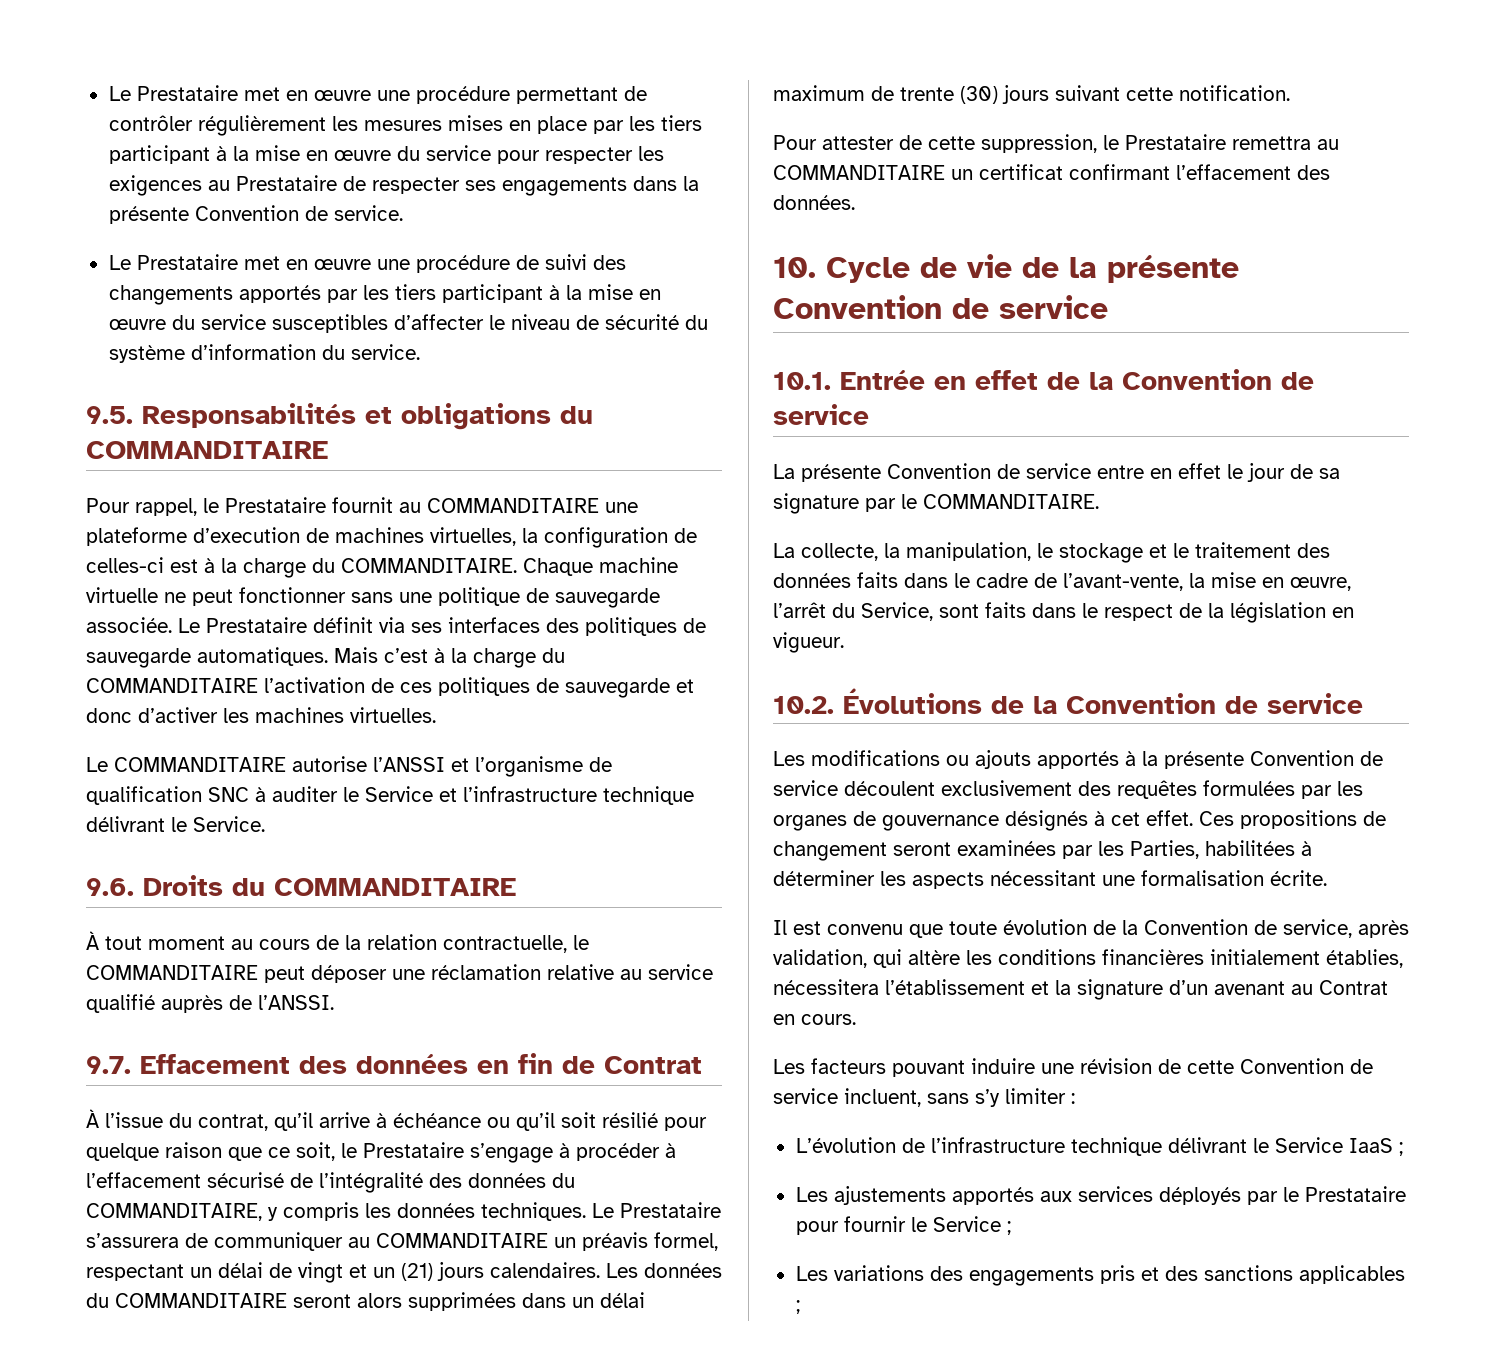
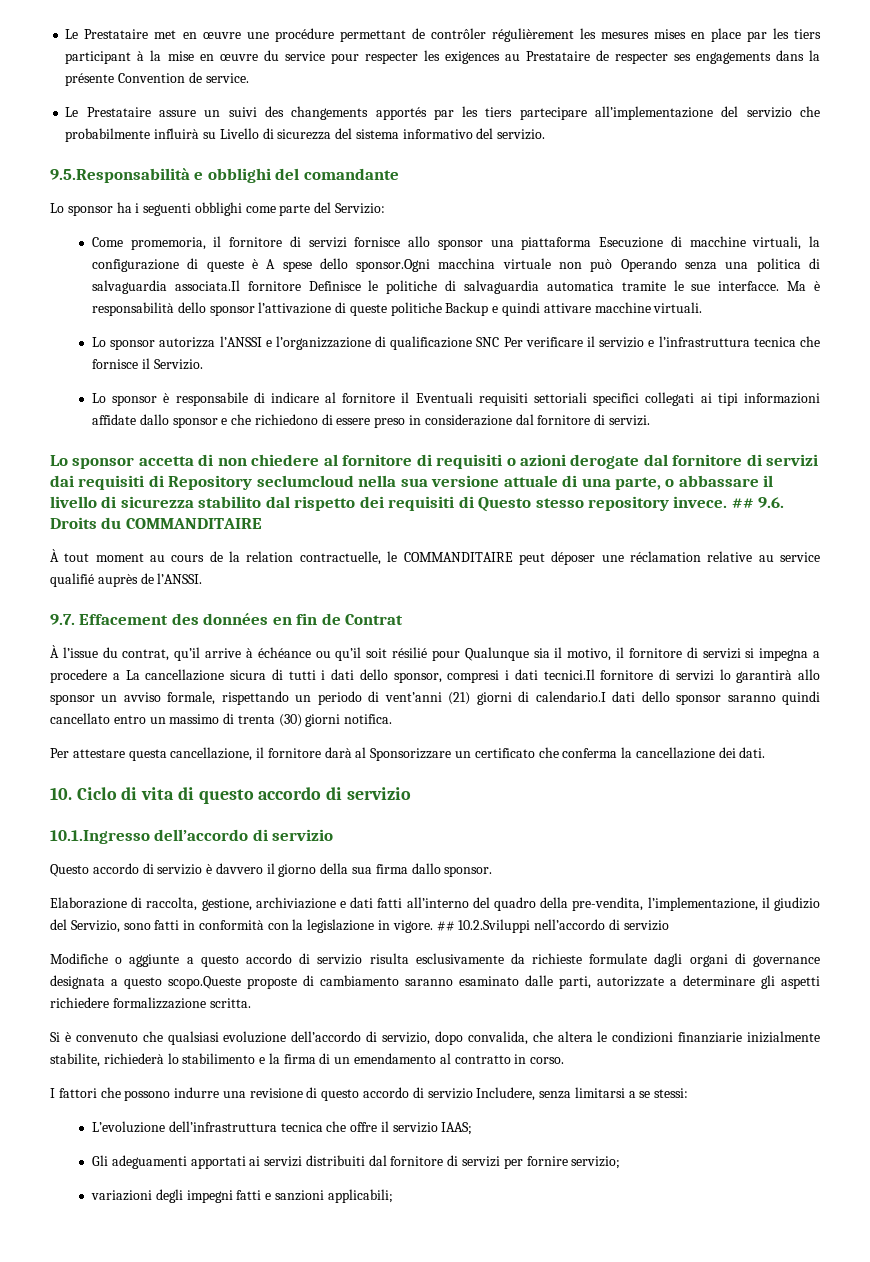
[243,255,539,273] met en œuvre une procédure de -> [159,110,221,117] assure un
[441,284,661,303] [108,314,708,333] [108,344,420,363] [86,403,593,430] [86,441,328,459] [86,497,638,516] [86,527,697,548] [86,557,678,578] [86,587,660,608] [86,617,706,636] [86,647,565,668] [86,677,694,698] [86,707,436,723] [86,756,612,777] [86,786,694,805] [86,816,265,832] participant à la mise en œuvre du service susceptibles d’affecter le niveau de sécurité du système d’information du service. // 9.5. Responsabilités et obligations du COMMANDITAIRE // Pour rappel, le Prestataire fournit au COMMANDITAIRE une plateforme d’execution de machines virtuelles, la configuration de celles-ci est à la charge du COMMANDITAIRE. Chaque machine virtuelle ne peut fonctionner sans une politique de sauvegarde associée. Le Prestataire définit via ses interfaces des politiques de sauvegarde automatiques. Mais c’est à la charge du COMMANDITAIRE l’activation de ces politiques de sauvegarde et donc d’activer les machines virtuelles. // Le COMMANDITAIRE autorise l’ANSSI et l’organisme de qualification SNC à auditer le Service et l’infrastructure technique délivrant le Service. // -> [519,106,820,120] [65,128,546,142] [50,168,399,183] [50,202,386,216] [91,236,821,250] [91,258,820,272] [91,280,821,294] [91,302,703,316] [91,336,820,350] [91,358,203,370] [91,392,820,406] [91,414,650,428] [50,454,819,469] [50,475,774,490] [50,496,754,512] partecipare all’implementazione del servizio che probabilmente influirà su Livello di sicurezza del sistema informativo del servizio. // 9.5.Responsabilità e obblighi del comandante // Lo sponsor ha i seguenti obblighi come parte del Servizio: // Come promemoria, il fornitore di servizi fornisce allo sponsor una piattaforma Esecuzione di macchine virtuali, la configurazione di queste è A spese dello sponsor.Ogni macchina virtuale non può Operando senza una politica di salvaguardia associata.Il fornitore Definisce le politiche di salvaguardia automatica tramite le sue interfacce. Ma è responsabilità dello sponsor l’attivazione di queste politiche Backup e quindi attivare macchine virtuali. // Lo sponsor autorizza l’ANSSI e l’organizzazione di qualificazione SNC Per verificare il servizio e l’infrastruttura tecnica che fornisce il Servizio. // Lo sponsor è responsabile di indicare al fornitore il Eventuali requisiti settoriali specifici collegati ai tipi informazioni affidate dallo sponsor e che richiedono di essere preso in considerazione dal fornitore di servizi. // Lo sponsor accetta di non chiedere al fornitore di requisiti o azioni derogate dal fornitore di servizi dai requisiti di Repository seclumcloud nella sua versione attuale di una parte, o abbassare il livello di sicurezza stabilito dal rispetto dei requisiti di Questo stesso repository invece. ##
[86,1142,676,1163] [86,1172,575,1193] [86,1202,721,1221] [86,1232,718,1251] [86,1262,722,1283] [86,1292,645,1311] [773,85,1290,104] [773,134,1339,153] [773,164,1330,180] [773,195,855,210] [773,254,1239,283] [773,295,1108,319] [773,369,1314,390] [773,404,869,425] [773,463,1340,482] [773,493,1099,514] [773,542,1330,563] [773,572,1351,591] [773,602,1354,623] [773,632,844,653] [773,688,1363,714] [773,750,1383,769] [773,780,1363,799] [773,810,1386,831] [773,840,1312,861] [773,870,1327,889] [773,919,1409,938] [773,949,1403,968] [773,979,1388,1000] [773,1014,856,1025] [773,1058,1373,1077] [773,1088,1075,1107] [795,1137,1403,1156] [795,1186,1406,1205] [795,1216,1011,1235] [795,1265,1405,1286] [795,1300,800,1314] quelque raison que ce soit, le Prestataire s’engage à procéder à l’effacement sécurisé de l’intégralité des données du COMMANDITAIRE, y compris les données techniques. Le Prestataire s’assurera de communiquer au COMMANDITAIRE un préavis formel, respectant un délai de vingt et un (21) jours calendaires. Les données du COMMANDITAIRE seront alors supprimées dans un délai maximum de trente (30) jours suivant cette notification. // Pour attester de cette suppression, le Prestataire remettra au COMMANDITAIRE un certificat confirmant l’effacement des données. // 10. Cycle de vie de la présente Convention de service // 10.1. Entrée en effet de la Convention de service // La présente Convention de service entre en effet le jour de sa signature par le COMMANDITAIRE. // La collecte, la manipulation, le stockage et le traitement des données faits dans le cadre de l’avant-vente, la mise en œuvre, l’arrêt du Service, sont faits dans le respect de la législation en vigueur. // 10.2. Évolutions de la Convention de service // Les modifications ou ajouts apportés à la présente Convention de service découlent exclusivement des requêtes formulées par les organes de gouvernance désignés à cet effet. Ces propositions de changement seront examinées par les Parties, habilitées à déterminer les aspects nécessitant une formalisation écrite. // Il est convenu que toute évolution de la Convention de service, après validation, qui altère les conditions financières initialement établies, nécessitera l’établissement et la signature d’un avenant au Contrat en cours. // Les facteurs pouvant induire une révision de cette Convention de service incluent, sans s’y limiter : // L’évolution de l’infrastructure technique délivrant le Service IaaS ; // Les ajustements apportés aux services déployés par le Prestataire pour fournir le Service ; // Les variations des engagements pris et des sanctions applicables ; -> [464,647,821,661] [50,669,820,683] [50,691,821,705] [50,713,393,727] [50,747,766,761] [50,787,411,804] [50,829,334,844] [50,863,493,877] [50,897,820,911] [50,919,669,933] [50,953,820,967] [50,975,820,989] [50,997,251,1009] [50,1031,820,1045] [50,1053,565,1067] [50,1087,689,1101] [91,1121,473,1135] [91,1155,621,1169] [90,1189,393,1203] Qualunque sia il motivo, il fornitore di servizi si impegna a procedere a La cancellazione sicura di tutti i dati dello sponsor, compresi i dati tecnici.Il fornitore di servizi lo garantirà allo sponsor un avviso formale, rispettando un periodo di vent’anni (21) giorni di calendario.I dati dello sponsor saranno quindi cancellato entro un massimo di trenta (30) giorni notifica. // Per attestare questa cancellazione, il fornitore darà al Sponsorizzare un certificato che conferma la cancellazione dei dati. // 10. Ciclo di vita di questo accordo di servizio // 10.1.Ingresso dell’accordo di servizio // Questo accordo di servizio è davvero il giorno della sua firma dallo sponsor. // Elaborazione di raccolta, gestione, archiviazione e dati fatti all’interno del quadro della pre-vendita, l’implementazione, il giudizio del Servizio, sono fatti in conformità con la legislazione in vigore. ## 10.2.Sviluppi nell’accordo di servizio // Modifiche o aggiunte a questo accordo di servizio risulta esclusivamente da richieste formulate dagli organi di governance designata a questo scopo.Queste proposte di cambiamento saranno esaminato dalle parti, autorizzate a determinare gli aspetti richiedere formalizzazione scritta. // Si è convenuto che qualsiasi evoluzione dell’accordo di servizio, dopo convalida, che altera le condizioni finanziarie inizialmente stabilite, richiederà lo stabilimento e la firma di un emendamento al contratto in corso. // I fattori che possono indurre una revisione di questo accordo di servizio Includere, senza limitarsi a se stessi: // L’evoluzione dell’infrastruttura tecnica che offre il servizio IAAS; // Gli adeguamenti apportati ai servizi distribuiti dal fornitore di servizi per fornire servizio; // variazioni degli impegni fatti e sanzioni applicabili;

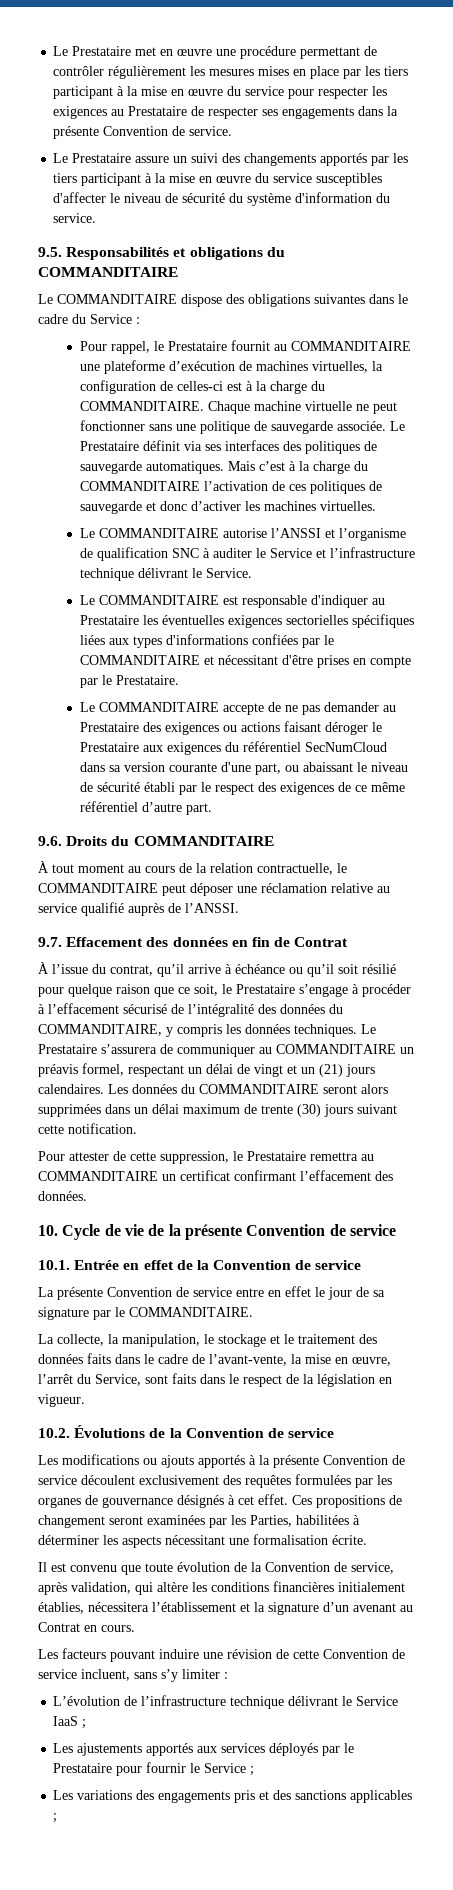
[519,106,820,120] [65,128,546,142] [50,168,399,183] [50,202,386,216] [91,236,821,250] [91,258,820,272] [91,280,821,294] [91,302,703,316] [91,336,820,350] [91,358,203,370] [91,392,820,406] [91,414,650,428] [50,454,819,469] [50,475,774,490] [50,496,754,512] partecipare all’implementazione del servizio che probabilmente influirà su Livello di sicurezza del sistema informativo del servizio. // 9.5.Responsabilità e obblighi del comandante // Lo sponsor ha i seguenti obblighi come parte del Servizio: // Come promemoria, il fornitore di servizi fornisce allo sponsor una piattaforma Esecuzione di macchine virtuali, la configurazione di queste è A spese dello sponsor.Ogni macchina virtuale non può Operando senza una politica di salvaguardia associata.Il fornitore Definisce le politiche di salvaguardia automatica tramite le sue interfacce. Ma è responsabilità dello sponsor l’attivazione di queste politiche Backup e quindi attivare macchine virtuali. // Lo sponsor autorizza l’ANSSI e l’organizzazione di qualificazione SNC Per verificare il servizio e l’infrastruttura tecnica che fornisce il Servizio. // Lo sponsor è responsabile di indicare al fornitore il Eventuali requisiti settoriali specifici collegati ai tipi informazioni affidate dallo sponsor e che richiedono di essere preso in considerazione dal fornitore di servizi. // Lo sponsor accetta di non chiedere al fornitore di requisiti o azioni derogate dal fornitore di servizi dai requisiti di Repository seclumcloud nella sua versione attuale di una parte, o abbassare il livello di sicurezza stabilito dal rispetto dei requisiti di Questo stesso repository invece. ## -> [81,173,383,186] [53,192,391,206] [53,213,97,223] [38,247,285,260] [38,267,178,277] [38,294,408,307] [38,314,140,324] [79,340,411,354] [79,360,383,374] [79,380,325,394] [79,401,397,414] [79,420,405,434] [79,440,377,454] [79,461,368,474] [79,481,382,494] [79,501,376,514] [79,528,406,541] [79,547,415,561] [79,568,252,581] [79,595,385,608] [79,614,414,628] [79,634,334,648] [79,655,411,668] [79,675,179,688] [79,702,396,715] [79,721,382,735] [79,741,387,755] [79,762,408,775] [79,782,405,795] [79,801,212,815] participant à la mise en œuvre du service susceptibles d'affecter le niveau de sécurité du système d'information du service. // 9.5. Responsabilités et obligations du COMMANDITAIRE // Le COMMANDITAIRE dispose des obligations suivantes dans le cadre du Service : // Pour rappel, le Prestataire fournit au COMMANDITAIRE une plateforme d’exécution de machines virtuelles, la configuration de celles-ci est à la charge du COMMANDITAIRE. Chaque machine virtuelle ne peut fonctionner sans une politique de sauvegarde associée. Le Prestataire définit via ses interfaces des politiques de sauvegarde automatiques. Mais c’est à la charge du COMMANDITAIRE l’activation de ces politiques de sauvegarde et donc d’activer les machines virtuelles. // Le COMMANDITAIRE autorise l’ANSSI et l’organisme de qualification SNC à auditer le Service et l’infrastructure technique délivrant le Service. // Le COMMANDITAIRE est responsable d'indiquer au Prestataire les éventuelles exigences sectorielles spécifiques liées aux types d'informations confiées par le COMMANDITAIRE et nécessitant d'être prises en compte par le Prestataire. // Le COMMANDITAIRE accepte de ne pas demander au Prestataire des exigences ou actions faisant déroger le Prestataire aux exigences du référentiel SecNumCloud dans sa version courante d'une part, ou abaissant le niveau de sécurité établi par le respect des exigences de ce même référentiel d’autre part. //
[464,647,821,661] [50,669,820,683] [50,691,821,705] [50,713,393,727] [50,747,766,761] [50,787,411,804] [50,829,334,844] [50,863,493,877] [50,897,820,911] [50,919,669,933] [50,953,820,967] [50,975,820,989] [50,997,251,1009] [50,1031,820,1045] [50,1053,565,1067] [50,1087,689,1101] [91,1121,473,1135] [91,1155,621,1169] [90,1189,393,1203] Qualunque sia il motivo, il fornitore di servizi si impegna a procedere a La cancellazione sicura di tutti i dati dello sponsor, compresi i dati tecnici.Il fornitore di servizi lo garantirà allo sponsor un avviso formale, rispettando un periodo di vent’anni (21) giorni di calendario.I dati dello sponsor saranno quindi cancellato entro un massimo di trenta (30) giorni notifica. // Per attestare questa cancellazione, il fornitore darà al Sponsorizzare un certificato che conferma la cancellazione dei dati. // 10. Ciclo di vita di questo accordo di servizio // 10.1.Ingresso dell’accordo di servizio // Questo accordo di servizio è davvero il giorno della sua firma dallo sponsor. // Elaborazione di raccolta, gestione, archiviazione e dati fatti all’interno del quadro della pre-vendita, l’implementazione, il giudizio del Servizio, sono fatti in conformità con la legislazione in vigore. ## 10.2.Sviluppi nell’accordo di servizio // Modifiche o aggiunte a questo accordo di servizio risulta esclusivamente da richieste formulate dagli organi di governance designata a questo scopo.Queste proposte di cambiamento saranno esaminato dalle parti, autorizzate a determinare gli aspetti richiedere formalizzazione scritta. // Si è convenuto che qualsiasi evoluzione dell’accordo di servizio, dopo convalida, che altera le condizioni finanziarie inizialmente stabilite, richiederà lo stabilimento e la firma di un emendamento al contratto in corso. // I fattori che possono indurre una revisione di questo accordo di servizio Includere, senza limitarsi a se stessi: // L’evoluzione dell’infrastruttura tecnica che offre il servizio IAAS; // Gli adeguamenti apportati ai servizi distribuiti dal fornitore di servizi per fornire servizio; // variazioni degli impegni fatti e sanzioni applicabili; -> [68,984,411,997] [38,1003,343,1017] [38,1024,376,1037] [38,1044,414,1057] [38,1063,375,1077] [38,1084,388,1094] [38,1104,397,1117] [38,1123,137,1134] [38,1151,374,1164] [38,1170,393,1181] [38,1191,87,1201] [38,1224,396,1240] [38,1260,362,1270] [38,1286,385,1300] [38,1307,253,1320] [38,1334,377,1347] [38,1353,391,1366] [38,1373,392,1387] [38,1394,85,1407] [38,1425,335,1438] [38,1454,405,1468] [38,1474,392,1488] [38,1494,402,1508] [38,1515,360,1528] [38,1534,367,1548] [38,1562,394,1575] [38,1581,405,1595] [38,1602,413,1615] [38,1622,135,1632] [38,1648,405,1662] [38,1669,228,1682] [53,1695,399,1709] [53,1716,87,1729] [53,1743,355,1756] [53,1762,255,1776] [53,1790,413,1803] [53,1813,58,1823] quelque raison que ce soit, le Prestataire s’engage à procéder à l’effacement sécurisé de l’intégralité des données du COMMANDITAIRE, y compris les données techniques. Le Prestataire s’assurera de communiquer au COMMANDITAIRE un préavis formel, respectant un délai de vingt et un (21) jours calendaires. Les données du COMMANDITAIRE seront alors supprimées dans un délai maximum de trente (30) jours suivant cette notification. // Pour attester de cette suppression, le Prestataire remettra au COMMANDITAIRE un certificat confirmant l’effacement des données. // 10. Cycle de vie de la présente Convention de service // 10.1. Entrée en effet de la Convention de service // La présente Convention de service entre en effet le jour de sa signature par le COMMANDITAIRE. // La collecte, la manipulation, le stockage et le traitement des données faits dans le cadre de l’avant-vente, la mise en œuvre, l’arrêt du Service, sont faits dans le respect de la législation en vigueur. // 10.2. Évolutions de la Convention de service // Les modifications ou ajouts apportés à la présente Convention de service découlent exclusivement des requêtes formulées par les organes de gouvernance désignés à cet effet. Ces propositions de changement seront examinées par les Parties, habilitées à déterminer les aspects nécessitant une formalisation écrite. // Il est convenu que toute évolution de la Convention de service, après validation, qui altère les conditions financières initialement établies, nécessitera l’établissement et la signature d’un avenant au Contrat en cours. // Les facteurs pouvant induire une révision de cette Convention de service incluent, sans s’y limiter : // L’évolution de l’infrastructure technique délivrant le Service IaaS ; // Les ajustements apportés aux services déployés par le Prestataire pour fournir le Service ; // Les variations des engagements pris et des sanctions applicables ;

